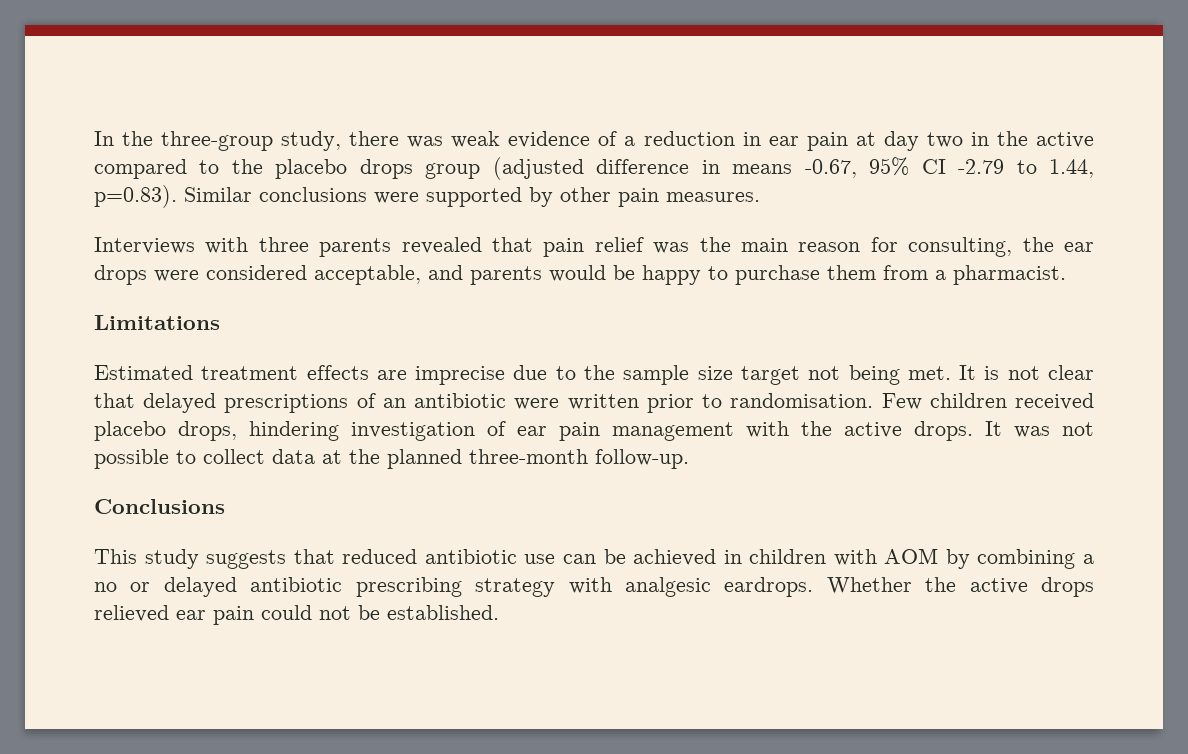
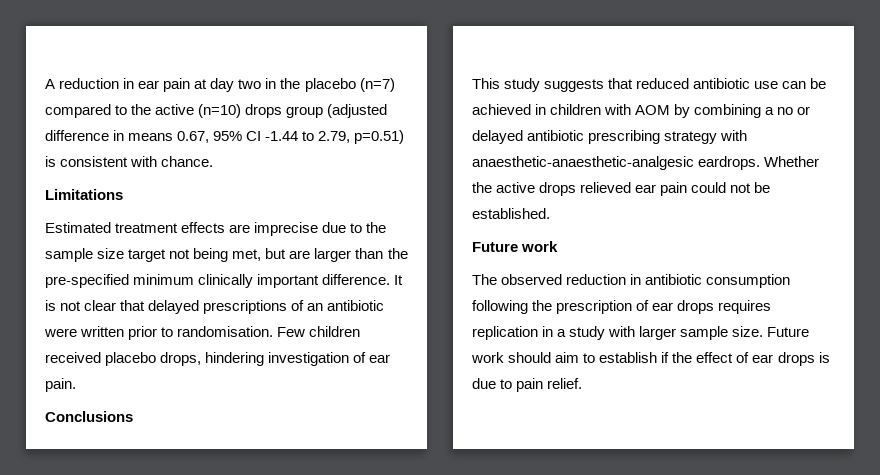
[94,131,636,151] In the three-group study, there was weak evidence of a -> [45,79,55,89] A
[1036,132,1095,148] active -> [304,78,395,92] placebo (n=7)
[275,159,348,179] placebo -> [155,104,242,118] active (n=10)
[804,159,857,178] -0.67, -> [177,131,210,143] 0.67,
[958,159,1095,178] [94,185,760,208] [94,237,1094,257] [94,265,1066,285] -2.79 to 1.44, p=0.83). Similar conclusions were supported by other pain measures. // Interviews with three parents revealed that pain relief was the main reason for consulting, the ear drops were considered acceptable, and parents would be happy to purchase them from a pharmacist. -> [265,130,405,144] [45,156,214,167] -1.44 to 2.79, p=0.51) is consistent with chance.
[907,366,951,380] met. -> [232,248,408,262] [45,274,391,288] met, but are larger than the pre-specified minimum clinically important difference.
[559,421,1094,441] [94,449,689,469] pain management with the active drops. It was not possible to collect data at the planned three-month follow-up. -> [45,378,76,392] pain.
[624,577,711,597] analgesic -> [472,156,694,170] anaesthetic-anaesthetic-analgesic
(499, 612) none -> [472,241,559,252] [472,274,791,288] [472,300,772,314] [472,326,810,340] [471,352,830,366] [472,378,583,392] // Future work // The observed reduction in antibiotic consumption following the prescription of ear drops requires replication in a study with larger sample size. Future work should aim to establish if the effect of ear drops is due to pain relief.

